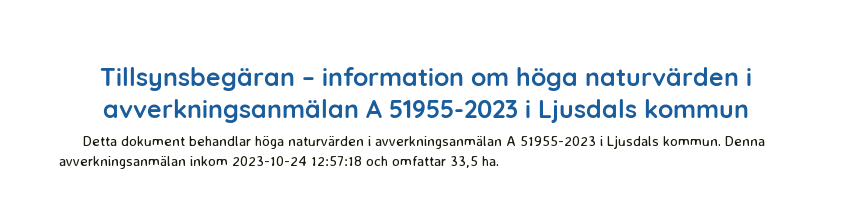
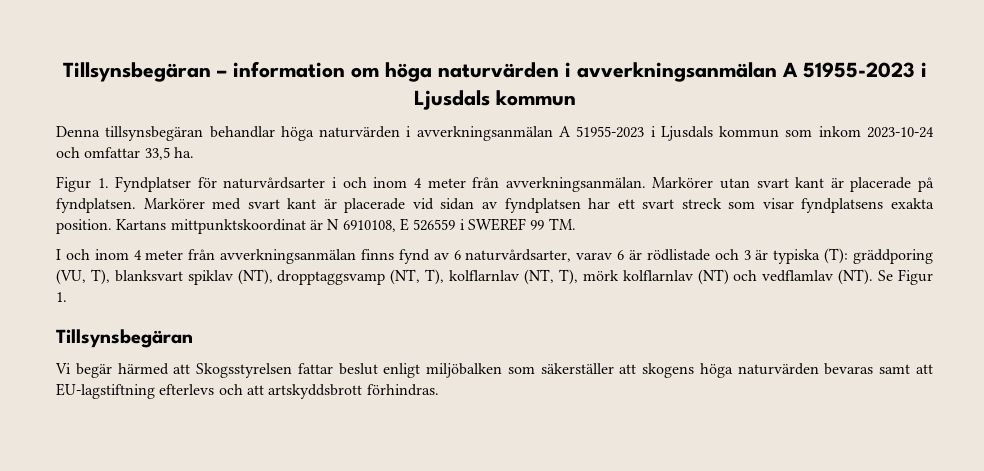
[83,136,186,146] Detta dokument -> [56,126,204,141] Denna tillsynsbegäran
[663,136,766,146] [59,156,186,169] kommun. Denna avverkningsanmälan -> [719,126,813,138] kommun som
[311,156,362,166] 12:57:18 -> (935, 132) none
(499, 161) none -> [56,176,934,192] [56,198,934,213] [56,218,576,234] [56,248,934,264] [56,269,934,285] [56,292,67,302] [56,329,193,348] [55,363,933,378] [56,383,439,399] // Figur 1. Fyndplatser för naturvårdsarter i och inom 4 meter från avverkningsanmälan. Markörer utan svart kant är placerade på fyndplatsen. Markörer med svart kant är placerade vid sidan av fyndplatsen har ett svart streck som visar fyndplatsens exakta position. Kartans mittpunktskoordinat är N 6910108, E 526559 i SWEREF 99 TM. // I och inom 4 meter från avverkningsanmälan finns fynd av 6 naturvårdsarter, varav 6 är rödlistade och 3 är typiska (T): gräddporing (VU, T), blanksvart spiklav (NT), dropptaggsvamp (NT, T), kolflarnlav (NT, T), mörk kolflarnlav (NT) och vedflamlav (NT). Se Figur 1. // Tillsynsbegäran // Vi begär härmed att Skogsstyrelsen fattar beslut enligt miljöbalken som säkerställer att skogens höga naturvärden bevaras samt att EU-lagstiftning efterlevs och att artskyddsbrott förhindras.

